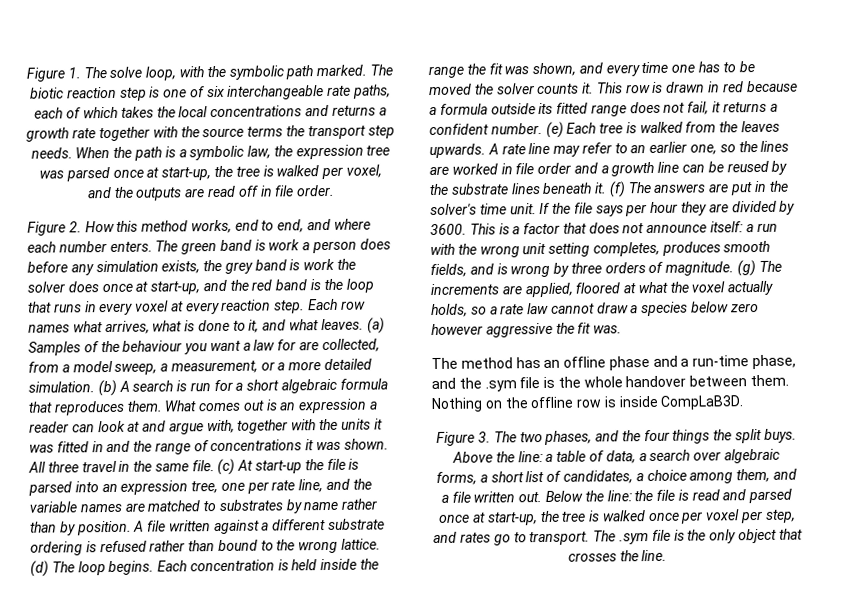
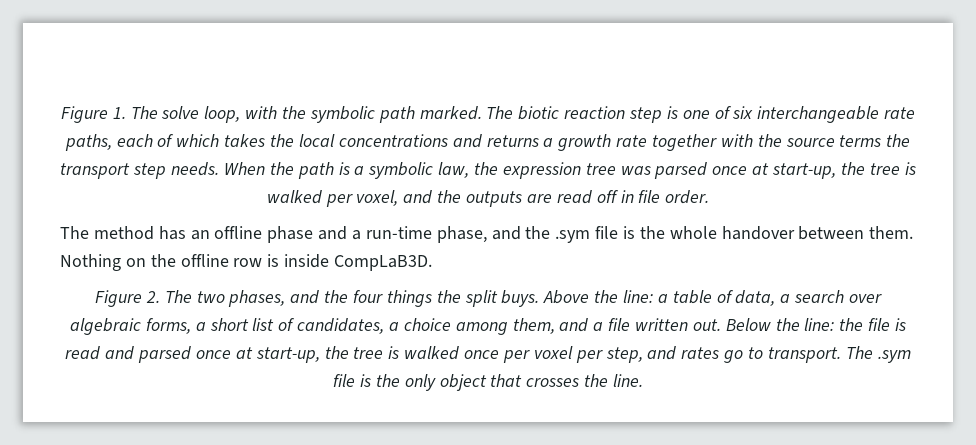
[27,218,371,236] [27,238,391,255] [27,258,357,276] [27,278,374,295] [28,298,366,316] [28,317,385,335] [28,338,380,356] [28,358,373,375] [28,378,388,397] [28,398,379,416] [29,418,383,435] [29,438,389,455] [28,458,360,476] [28,478,372,496] [29,498,378,514] [30,518,386,536] [30,538,382,556] [30,558,380,577] [428,61,755,79] [429,80,798,96] [429,101,778,117] [429,120,781,138] [429,140,790,159] [429,160,788,177] [429,180,789,198] [430,200,796,217] [430,221,778,236] [430,240,771,258] [430,260,782,278] [430,280,774,298] [431,301,759,318] [431,322,623,338] // Figure 2. How this method works, end to end, and where each number enters. The green band is work a person does before any simulation exists, the grey band is work the solver does once at start-up, and the red band is the loop that runs in every voxel at every reaction step. Each row names what arrives, what is done to it, and what leaves. (a) Samples of the behaviour you want a law for are collected, from a model sweep, a measurement, or a more detailed simulation. (b) A search is run for a short algebraic formula that reproduces them. What comes out is an expression a reader can look at and argue with, together with the units it was fitted in and the range of concentrations it was shown. All three travel in the same file. (c) At start-up the file is parsed into an expression tree, one per rate line, and the variable names are matched to substrates by name rather than by position. A file written against a different substrate ordering is refused rather than bound to the wrong lattice. (d) The loop begins. Each concentration is held inside the range the fit was shown, and every time one has to be moved the solver counts it. This row is drawn in red because a formula outside its fitted range does not fail, it returns a confident number. (e) Each tree is walked from the leaves upwards. A rate line may refer to an earlier one, so the lines are worked in file order and a growth line can be reused by the substrate lines beneath it. (f) The answers are put in the solver's time unit. If the file says per hour they are divided by 3600. This is a factor that does not announce itself: a run with the wrong unit setting completes, produces smooth fields, and is wrong by three orders of magnitude. (g) The increments are applied, floored at what the voxel actually holds, so a rate law cannot draw a species below zero however aggressive the fit was. -> (710, 197) none
[477,431,491,443] 3. -> [145,291,160,303] 2.

